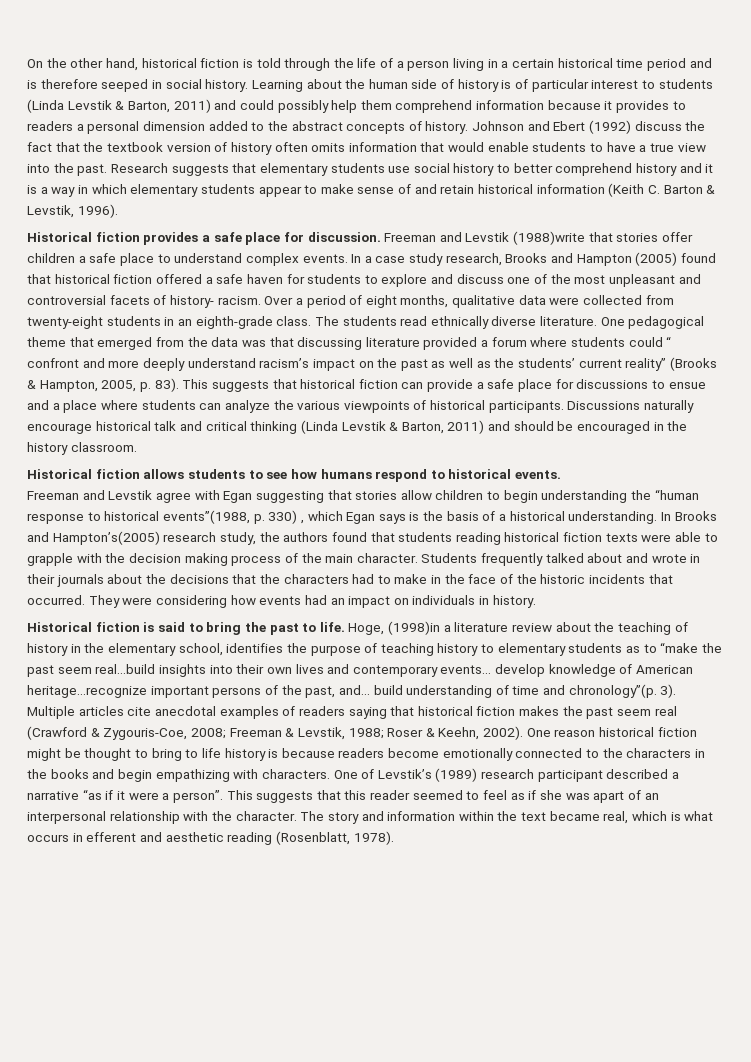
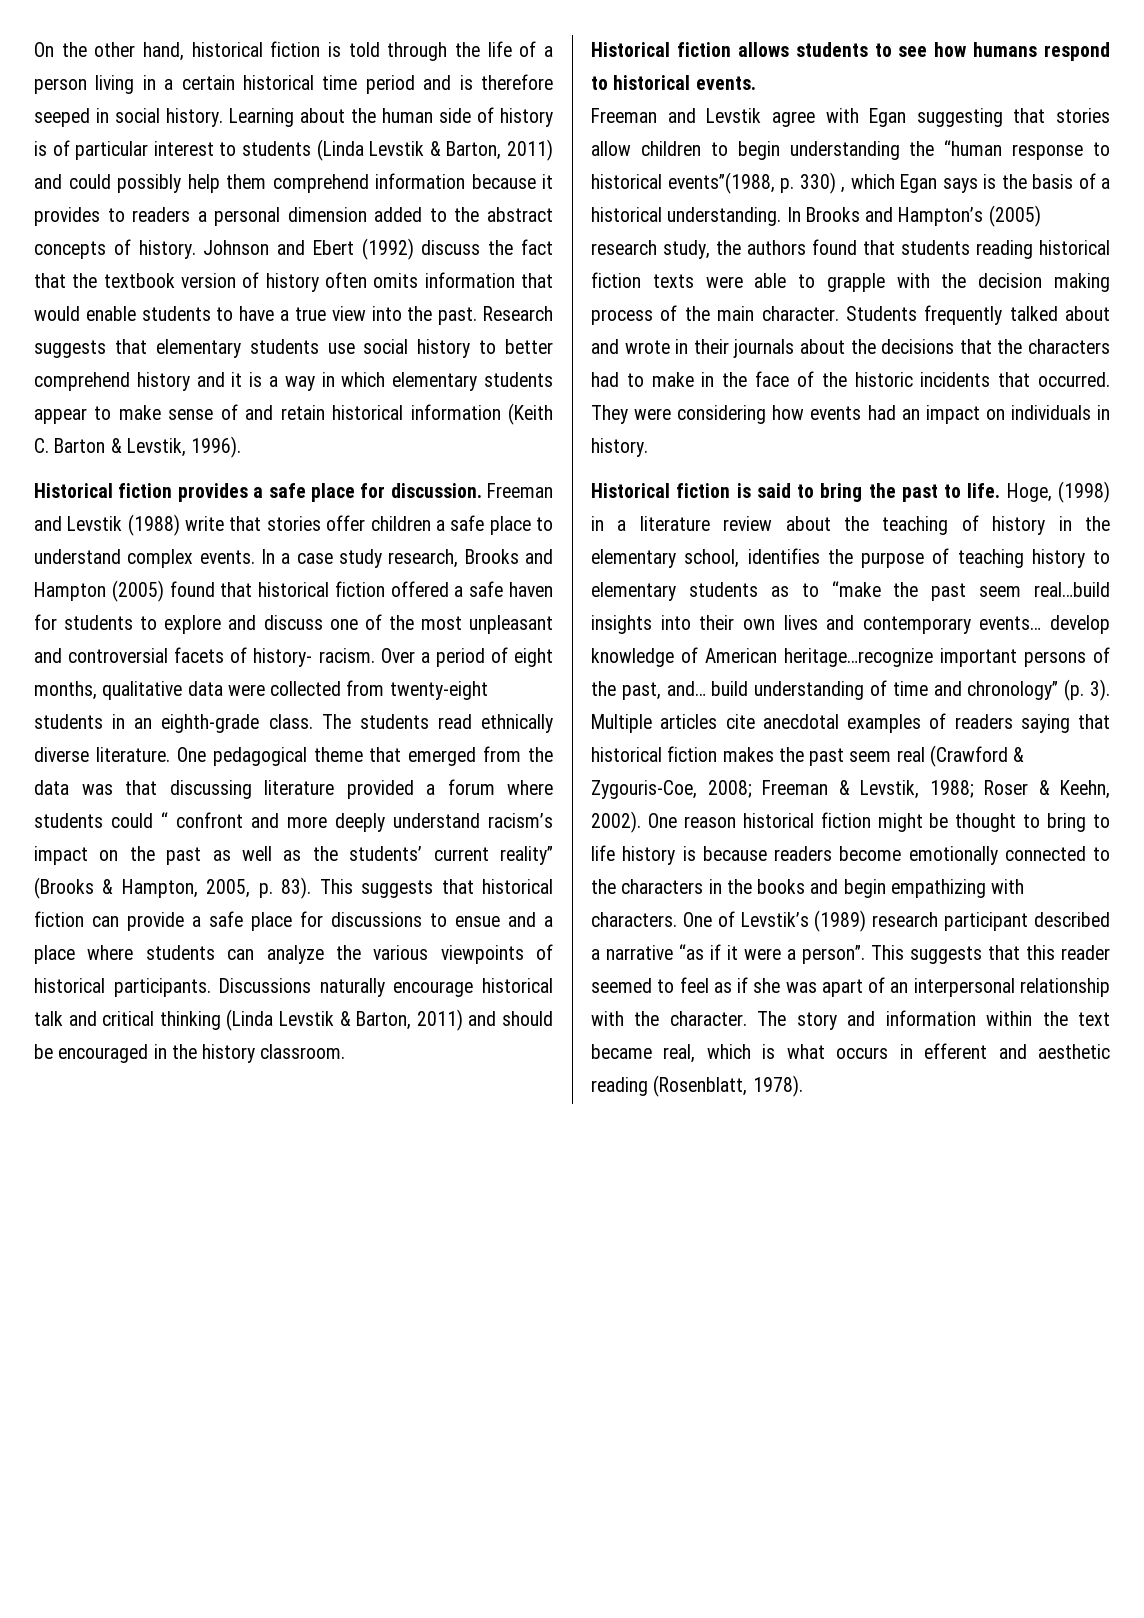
[513,231,586,245] (1988)write -> [127,514,225,536] (1988) write
[52,531,160,545] Hampton’s(2005) -> [898,205,1041,227] Hampton’s (2005)
[388,621,441,635] (1998)in -> [1058,481,1110,503] [591,516,604,531] (1998) in
[568,684,657,698] chronology”(p. -> [967,679,1085,701] chronology” (p.

